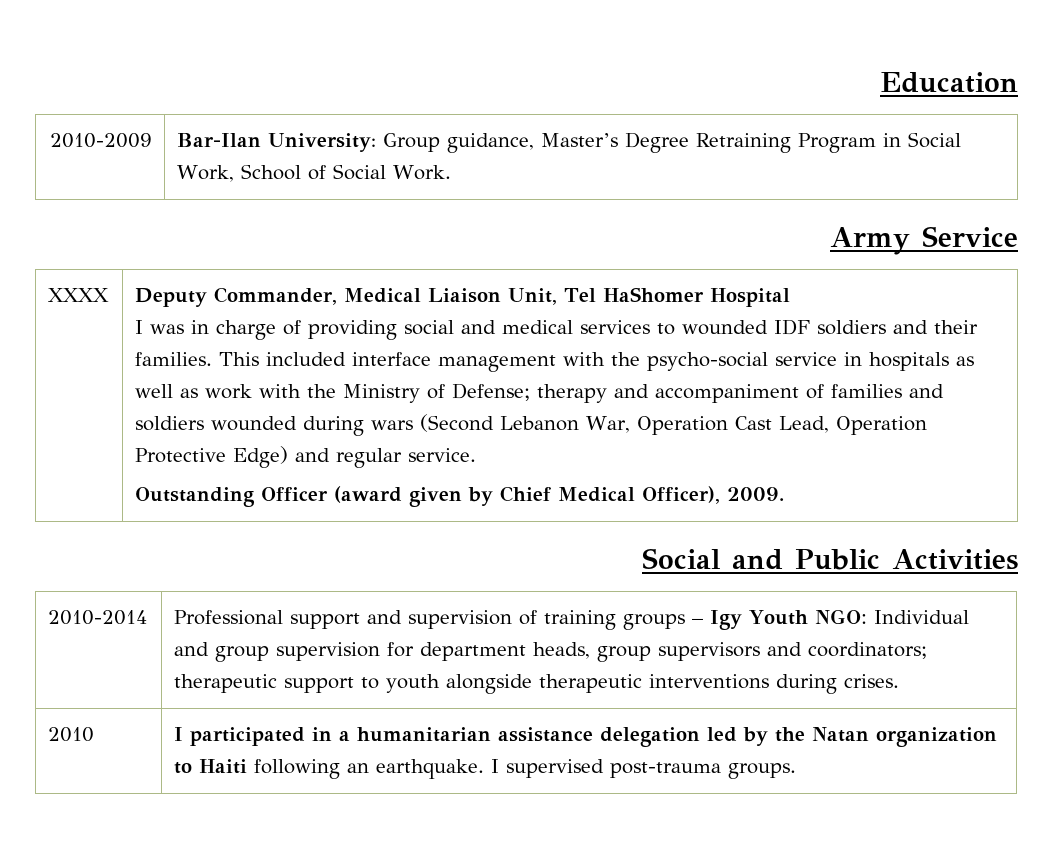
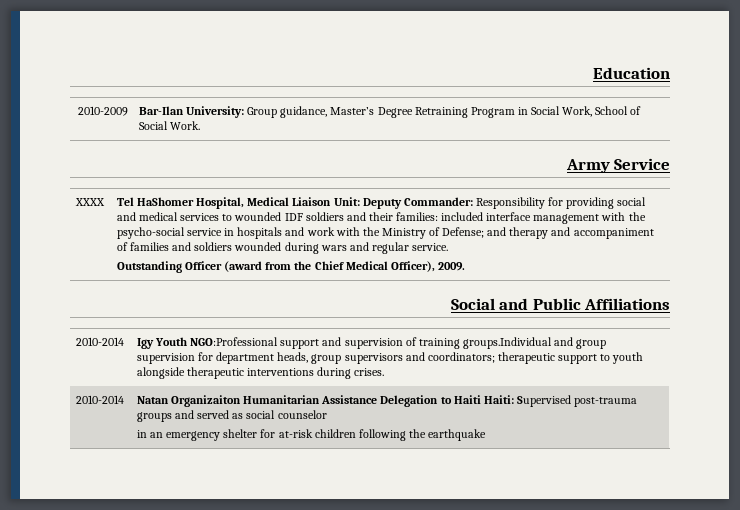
[135,287,791,307] [135,320,302,340] Deputy Commander, Medical Liaison Unit, Tel HaShomer Hospital // I was in charge of -> [117,197,563,209] Tel HaShomer Hospital, Medical Liaison Unit: Deputy Commander: Responsibility for
[135,352,260,366] families. This -> [395,212,438,221] families:
[956,356,975,366] [135,384,199,398] as well as -> [285,227,305,236] and
(531, 392) none -> [487,227,507,236] and
[420,414,928,435] [135,446,289,468] (Second Lebanon War, Operation Cast Lead, Operation Protective Edge) -> (347, 248) none
[409,487,494,507] given by -> [265,261,312,270] from the
[892,549,1018,570] [48,610,148,625] [174,610,284,625] Activities // 2010-2014 | Professional -> [584,298,670,310] [76,337,125,346] [137,337,279,349] Affiliations // 2010-2014 | Igy Youth NGO:Professional
[623,609,970,630] groups – Igy Youth NGO: Individual -> [462,337,552,349] groups.Individual
[48,727,95,742] [174,727,998,747] [174,759,797,779] 2010 | I participated in a humanitarian assistance delegation led by the Natan organization to Haiti following an earthquake. I supervised post-trauma groups. -> [76,395,125,404] [137,395,637,407] [137,410,327,422] [137,429,486,441] 2010-2014 | Natan Organizaiton Humanitarian Assistance Delegation to Haiti Haiti: Supervised post-trauma groups and served as social counselor // in an emergency shelter for at-risk children following the earthquake

